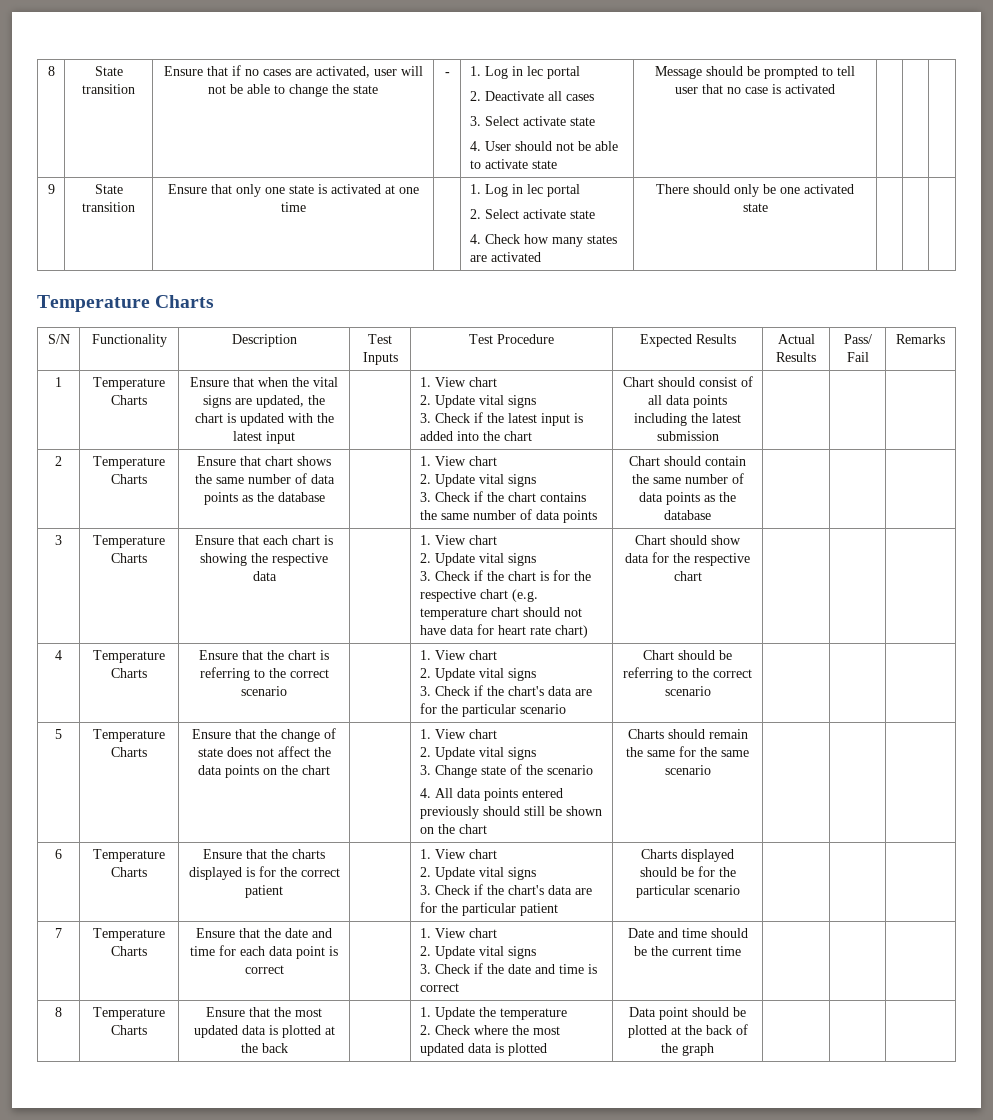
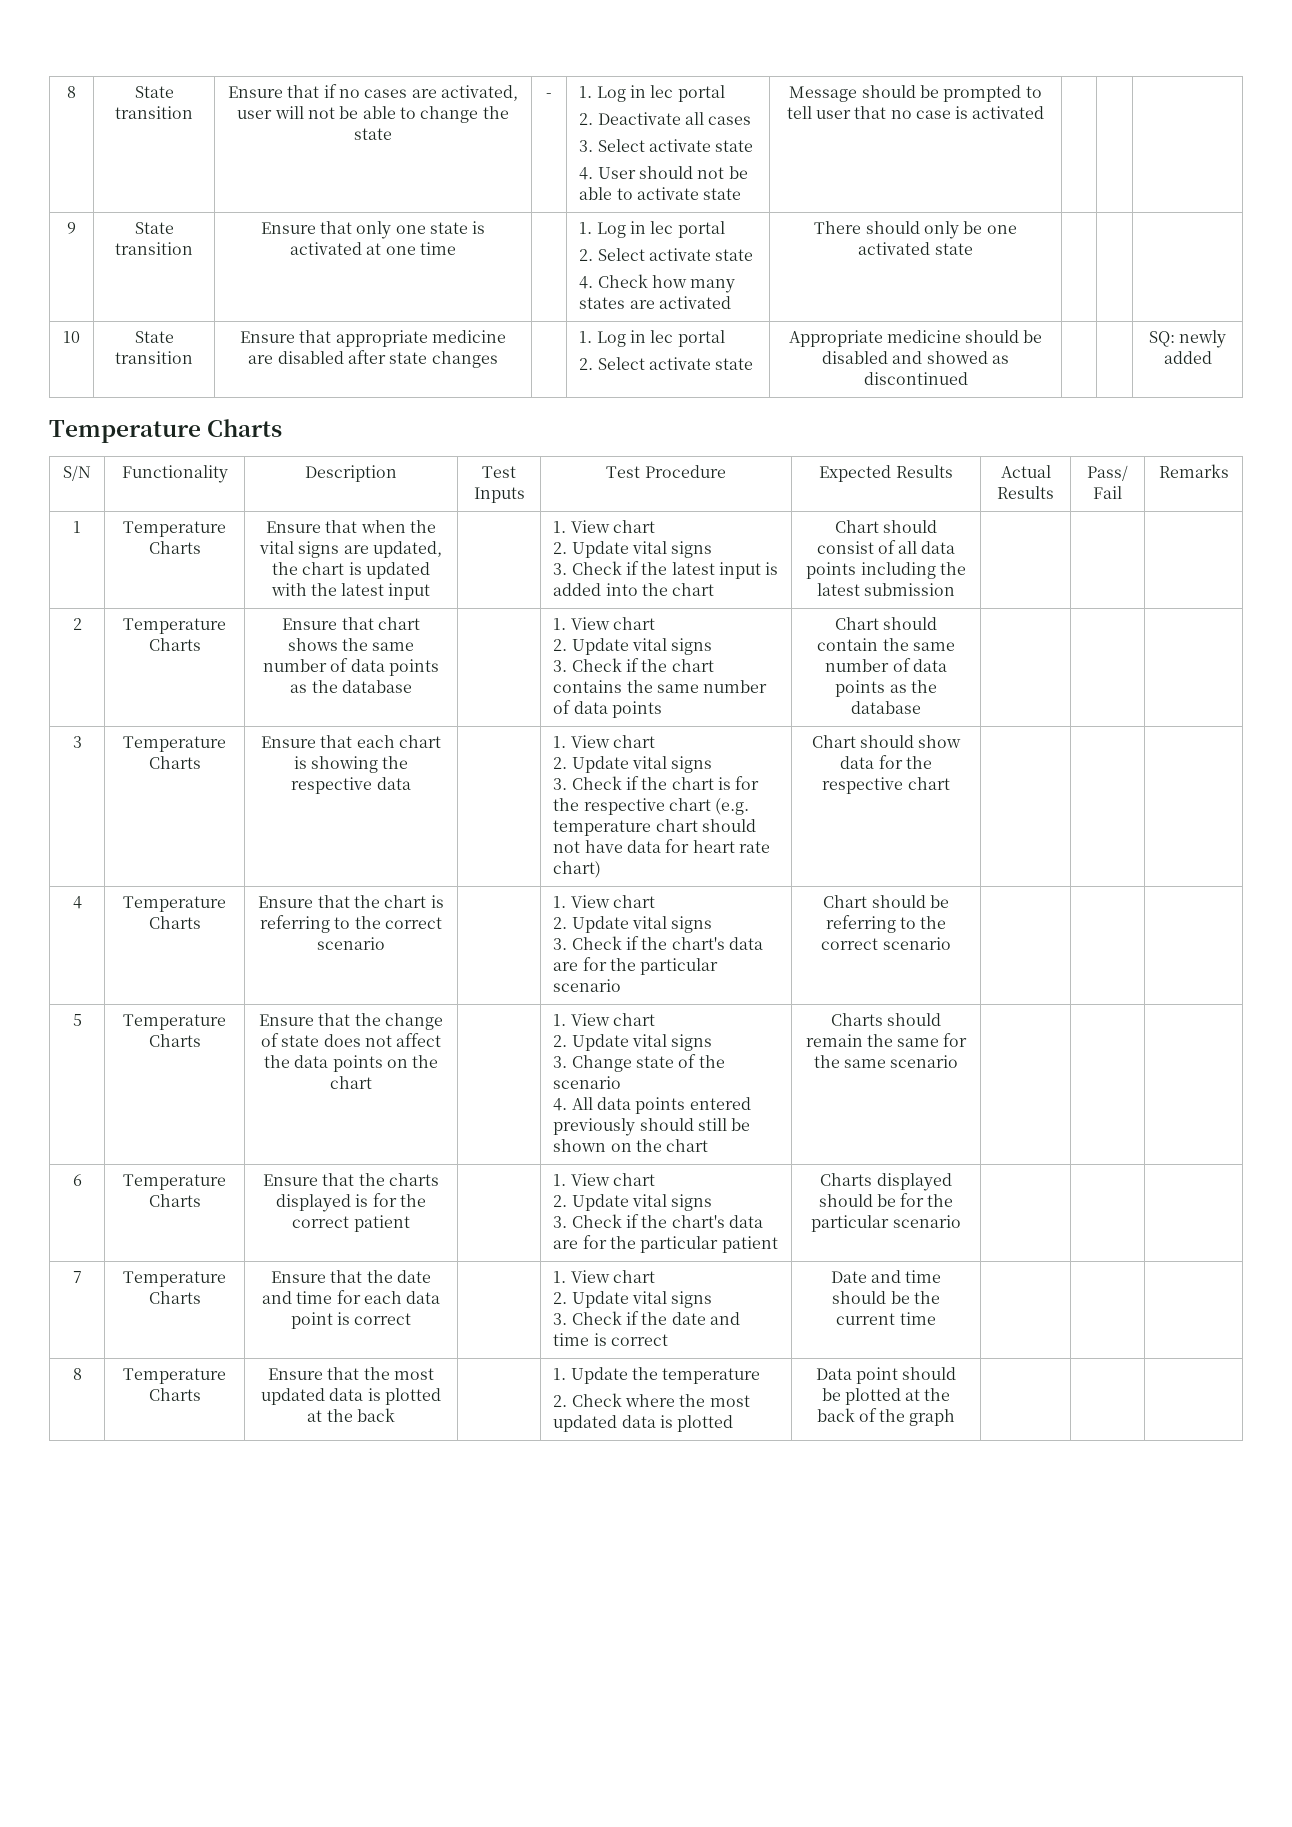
(768, 207) none -> [63,331,80,343] [134,331,174,343] [115,351,193,364] [240,330,506,347] [248,350,498,368] [579,330,725,347] [579,357,754,370] [788,330,1043,347] [822,351,1009,364] [863,372,968,385] [1148,330,1227,348] [1163,351,1212,364] // 10 | State transition | Ensure that appropriate medicine are disabled after state changes | | 1. Log in lec portal // 2. Select activate state | Appropriate medicine should be disabled and showed as discontinued | | | SQ: newly added

